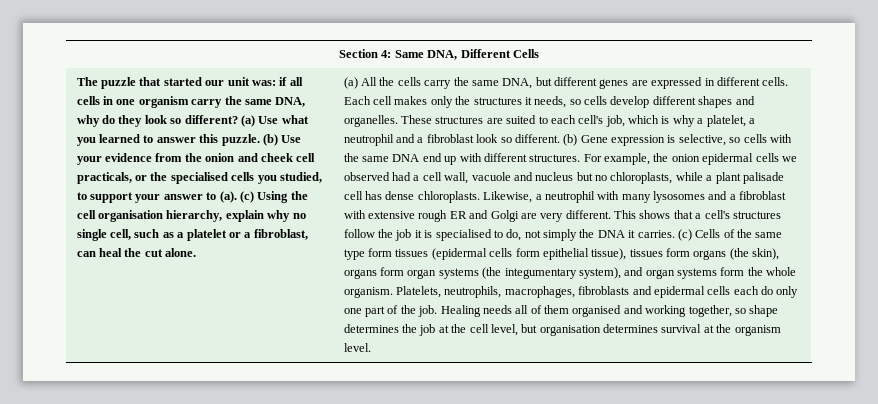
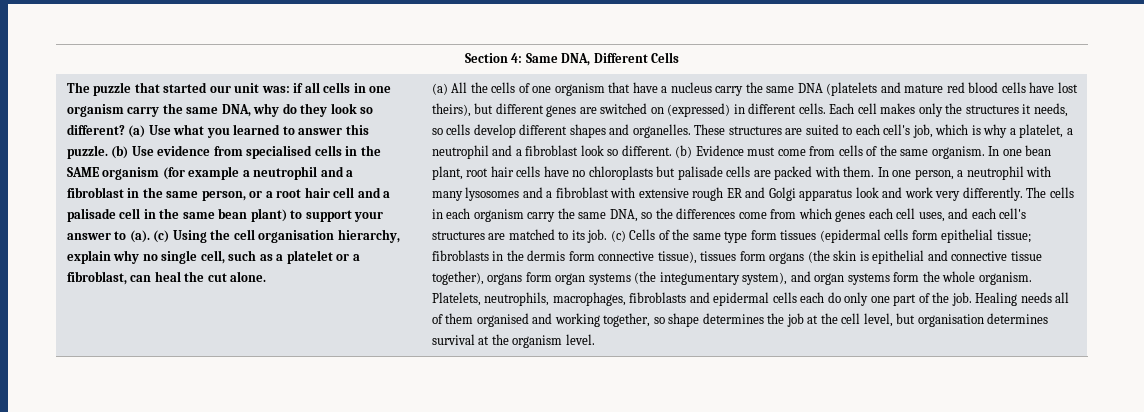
[76,156,102,165] your -> (154, 151) none
[184,153,316,162] [76,172,322,184] the onion and cheek cell practicals, or the specialised cells you studied, -> [246,145,381,159] [66,166,354,180] [66,187,391,201] [66,208,287,222] specialised cells in the SAME organism (for example a neutrophil and a fibroblast in the same person, or a root hair cell and a palisade cell in the same bean plant)
[424,77,533,89] carry the same DNA, -> [518,82,1078,96] [431,103,471,117] of one organism that have a nucleus carry the same DNA (platelets and mature red blood cells have lost theirs),
[651,77,703,89] expressed -> [600,103,731,117] switched on (expressed)
[580,134,792,146] [343,153,797,165] [343,172,784,184] [343,191,533,203] Gene expression is selective, so cells with the same DNA end up with different structures. For example, the onion epidermal cells we observed had a cell wall, vacuole and nucleus but no chloroplasts, while a plant palisade cell has dense chloroplasts. Likewise, -> [695,145,1052,159] [431,166,954,180] Evidence must come from cells of the same organism. In one bean plant, root hair cells have no chloroplasts but palisade cells are packed with them. In one person,
[520,210,781,222] [343,229,675,241] are very different. This shows that a cell's structures follow the job it is specialised to do, not simply the DNA it carries. -> [799,187,1074,201] [431,208,1027,222] [431,229,608,243] apparatus look and work very differently. The cells in each organism carry the same DNA, so the differences come from which genes each cell uses, and each cell's structures are matched to its job.
(589, 254) none -> [996,230,1031,243] [431,250,655,261] tissue; fibroblasts in the dermis form connective
[752,248,780,260] skin), -> [833,250,1042,264] [431,271,484,285] skin is epithelial and connective tissue together),

